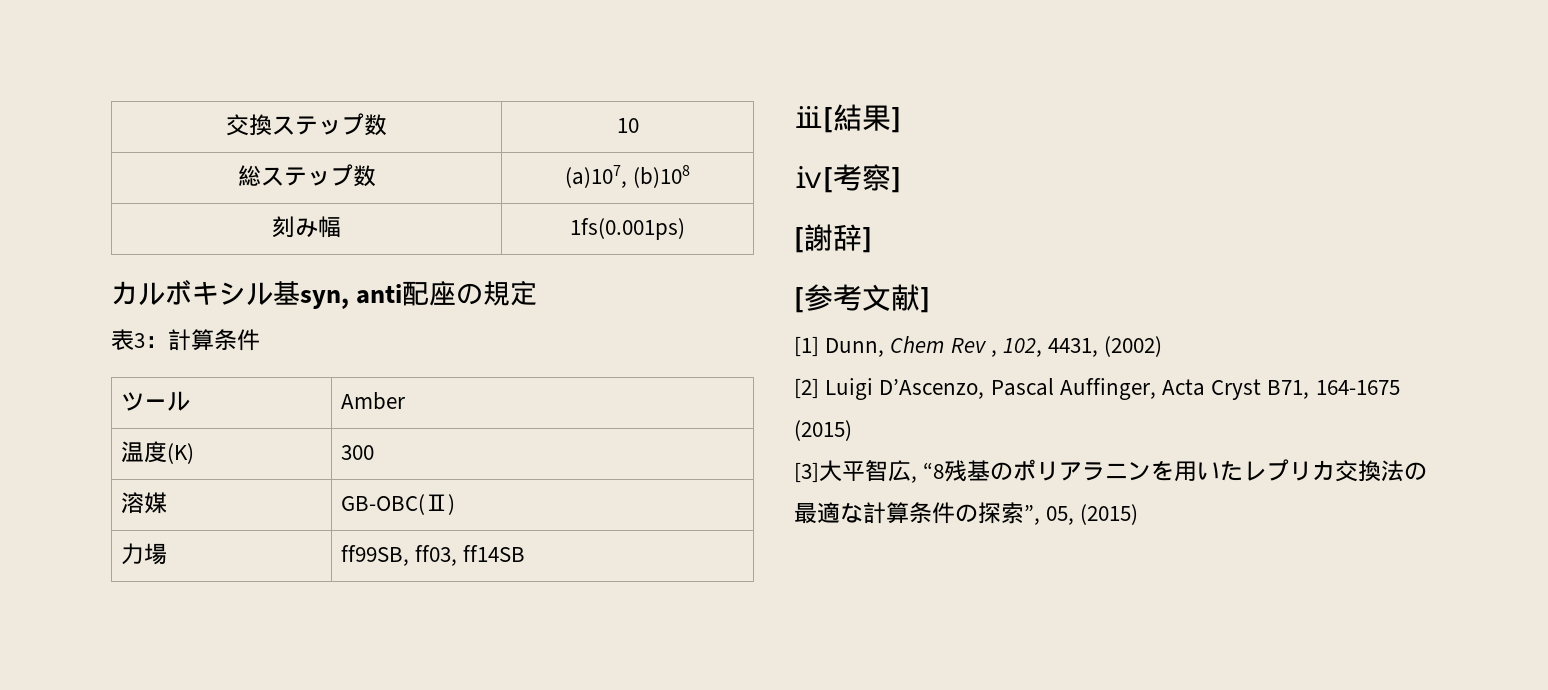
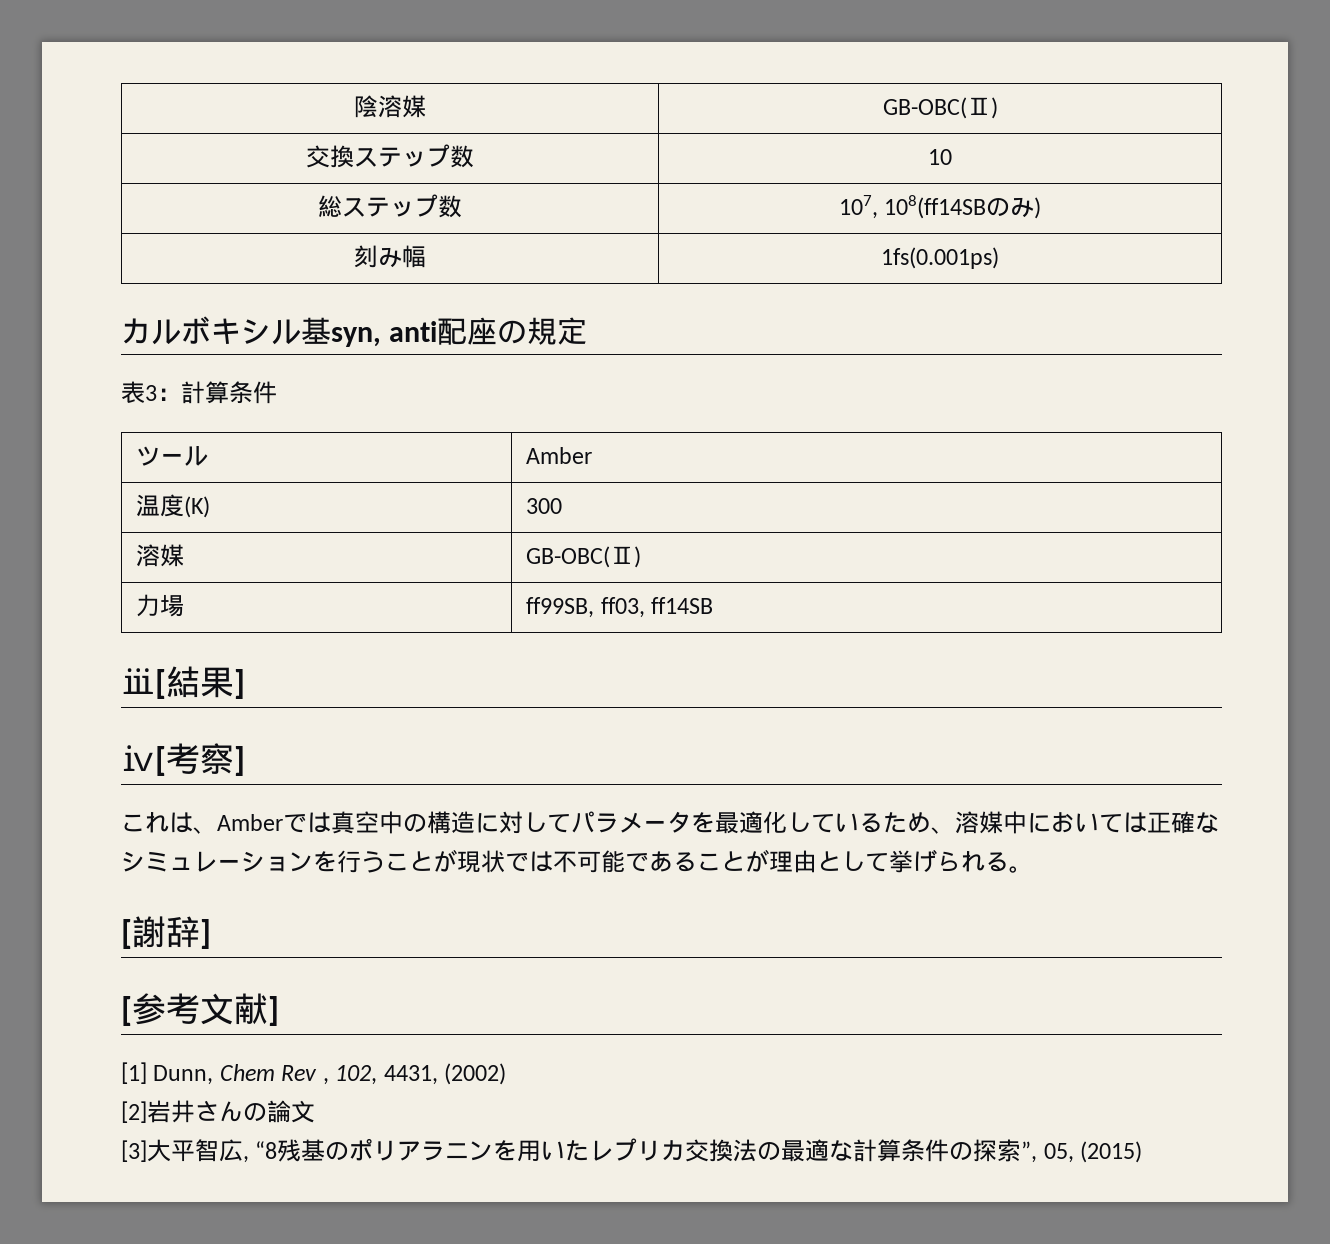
(226, 125) none -> [354,95,426,118] [882,97,998,119] 陰溶媒 | GB-OBC(Ⅱ) //
[564,165,691,188] (a)107, (b)108 -> [838,195,1042,219] 107, 108(ff14SBのみ)
(901, 180) none -> [121,811,1219,834] [121,849,1033,873] // これは、Amberでは真空中の構造に対してパラメータを最適化しているため、溶媒中においては正確なシミュレーションを行うことが現状では不可能であることが理由として挙げられる。
[825,378,1400,400] [794,420,852,441] Luigi D’Ascenzo, Pascal Auffinger, Acta Cryst B71, 164-1675 (2015) -> [147,1100,315,1123] 岩井さんの論文

